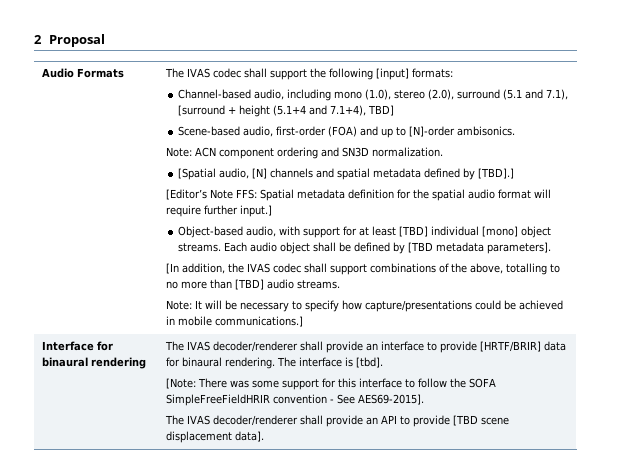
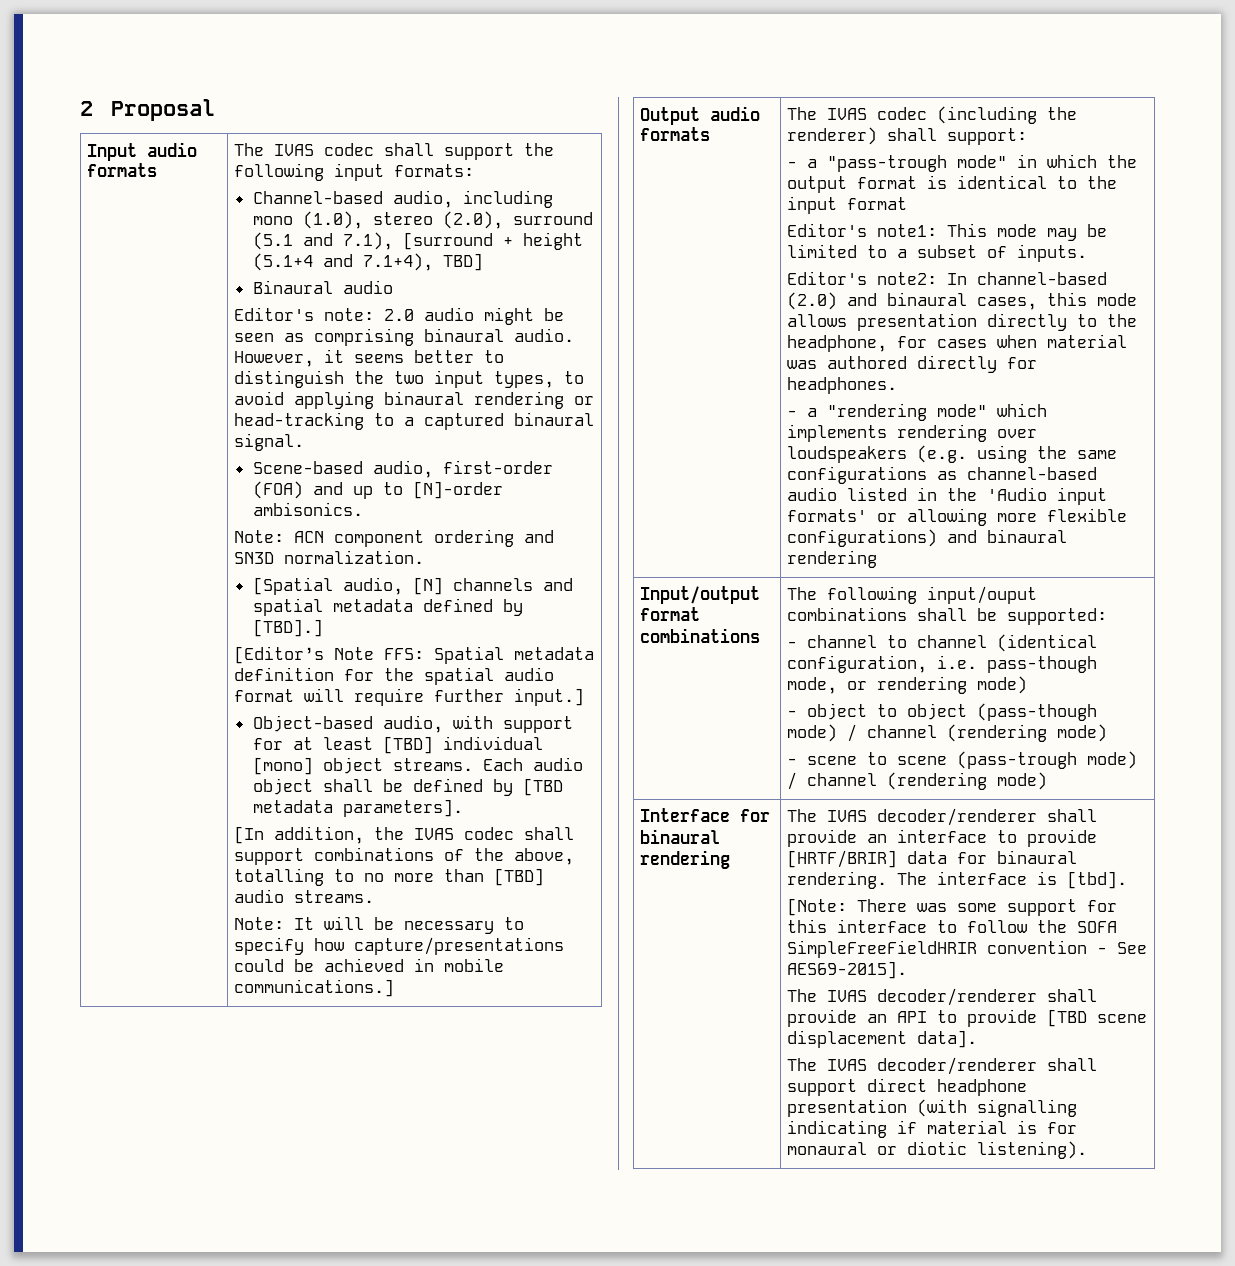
[41,68,124,78] Audio Formats -> [86,142,197,161] [86,163,157,177] Input audio formats
[375,68,409,80] [input] -> [333,163,384,181] input
(394, 110) none -> [252,280,393,294] [233,307,564,325] [233,328,574,346] [233,349,504,367] [233,370,584,388] [233,391,594,409] [233,412,594,430] [233,433,304,451] // Binaural audio // Editor's note: 2.0 audio might be seen as comprising binaural audio. However, it seems better to distinguish the two input types, to avoid applying binaural rendering or head-tracking to a captured binaural signal.
(303, 321) none -> [639,106,760,125] [639,127,710,141] [786,106,1077,124] [786,127,1027,145] [786,154,1137,172] [786,175,1117,193] [786,196,907,214] [786,223,1107,241] [786,244,1087,262] [786,271,1107,285] [786,292,1137,310] [786,313,1137,331] [786,334,1127,352] [786,355,1037,373] [786,377,897,394] [786,403,1047,421] [786,424,1037,442] [786,445,1117,463] [786,466,1097,484] [786,487,1107,505] [786,508,1127,526] [786,529,1067,547] [786,550,877,568] [639,586,760,604] [639,607,700,621] [639,628,760,643] [786,586,1037,604] [786,607,1107,625] [786,634,1097,652] [786,655,1097,673] [786,676,1027,694] [786,703,1097,721] [786,724,1107,742] [786,751,1137,769] [786,772,1047,790] // Output audio formats | The IVAS codec (including the renderer) shall support: // - a "pass-trough mode" in which the output format is identical to the input format // Editor's note1: This mode may be limited to a subset of inputs. // Editor's note2: In channel-based (2.0) and binaural cases, this mode allows presentation directly to the headphone, for cases when material was authored directly for headphones. // - a "rendering mode" which implements rendering over loudspeakers (e.g. using the same configurations as channel-based audio listed in the 'Audio input formats' or allowing more flexible configurations) and binaural rendering // Input/output format combinations | The following input/ouput combinations shall be supported: // - channel to channel (identical configuration, i.e. pass-though mode, or rendering mode) // - object to object (pass-though mode) / channel (rendering mode) // - scene to scene (pass-trough mode) / channel (rendering mode)
(264, 436) none -> [786,1057,1097,1075] [786,1078,1027,1096] [786,1099,1077,1117] [786,1120,1077,1138] [786,1141,1087,1159] // The IVAS decoder/renderer shall support direct headphone presentation (with signalling indicating if material is for monaural or diotic listening).

